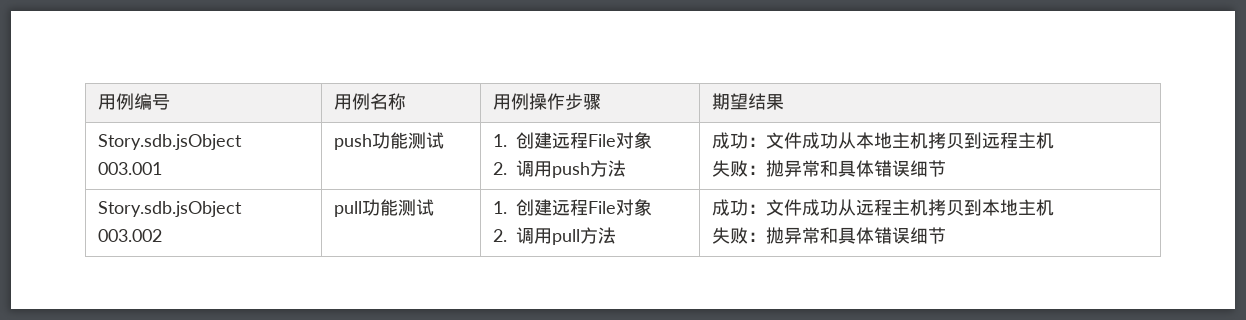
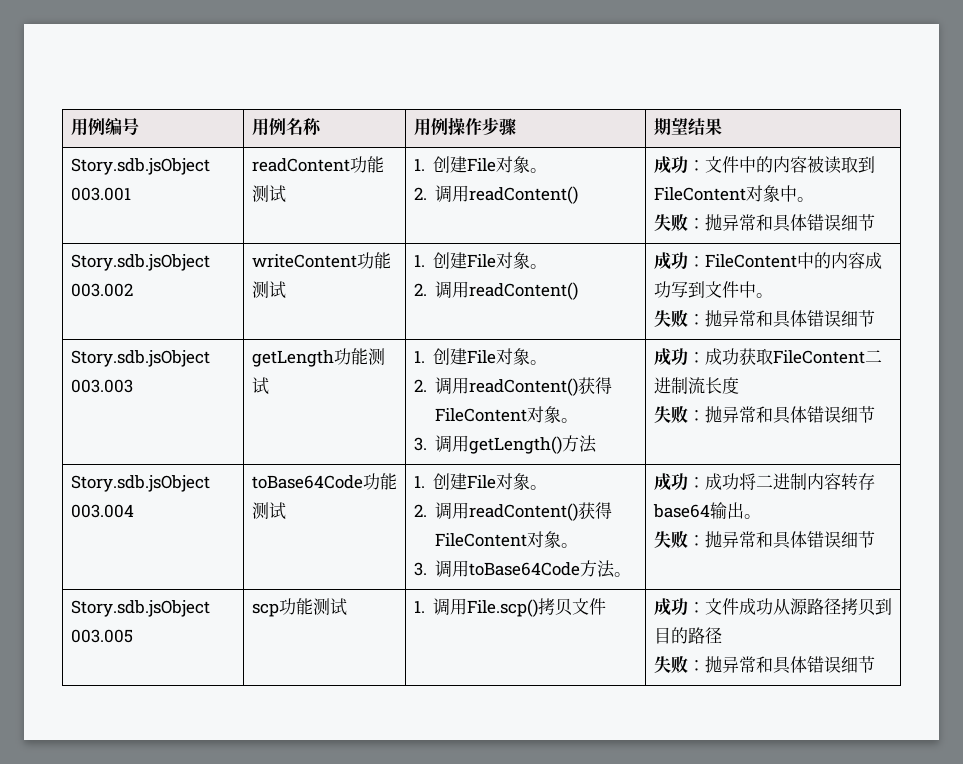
[333,132,444,150] [492,132,652,149] [492,160,626,178] [711,132,1054,149] push功能测试 | 1.创建远程File对象 // 2.调用push方法 | 成功：文件成功从本地主机拷贝到远程主机 -> [251,156,384,173] [251,185,286,203] [413,156,548,173] [413,185,579,204] [653,156,875,174] [653,185,814,202] readContent功能测试 | 1.创建File对象。 // 2.调用readContent() | 成功：文件中的内容被读取到FileContent对象中。
[333,199,434,217] [492,199,652,216] [492,227,616,245] [711,199,1054,216] [711,227,946,244] pull功能测试 | 1.创建远程File对象 // 2.调用pull方法 | 成功：文件成功从远程主机拷贝到本地主机 // 失败：抛异常和具体错误细节 -> [251,252,391,269] [251,281,286,299] [413,252,548,269] [413,281,579,300] [653,252,882,270] [653,281,773,298] [653,310,875,328] [70,350,210,367] [70,379,133,393] [251,348,385,367] [251,377,269,395] [413,348,548,365] [413,377,613,396] [435,406,579,423] [413,435,598,454] [653,348,882,366] [653,377,739,394] [653,406,875,424] [70,475,210,492] [70,504,134,518] [251,473,397,490] [251,502,286,520] [413,473,548,490] [413,502,613,521] [435,531,579,548] [413,560,632,578] [653,473,875,491] [652,502,761,519] [653,531,875,549] [70,600,210,617] [70,629,133,643] [251,598,347,617] [413,598,607,617] [653,598,892,616] [653,627,722,644] [653,656,875,674] writeContent功能测试 | 1.创建File对象。 // 2.调用readContent() | 成功：FileContent中的内容成功写到文件中。 // 失败：抛异常和具体错误细节 // Story.sdb.jsObject 003.003 | getLength功能测试 | 1.创建File对象。 // 2.调用readContent()获得FileContent对象。 // 3.调用getLength()方法 | 成功：成功获取FileContent二进制流长度 // 失败：抛异常和具体错误细节 // Story.sdb.jsObject 003.004 | toBase64Code功能测试 | 1.创建File对象。 // 2.调用readContent()获得FileContent对象。 // 3.调用toBase64Code方法。 | 成功：成功将二进制内容转存base64输出。 // 失败：抛异常和具体错误细节 // Story.sdb.jsObject 003.005 | scp功能测试 | 1.调用File.scp()拷贝文件 | 成功：文件成功从源路径拷贝到目的路径 // 失败：抛异常和具体错误细节

